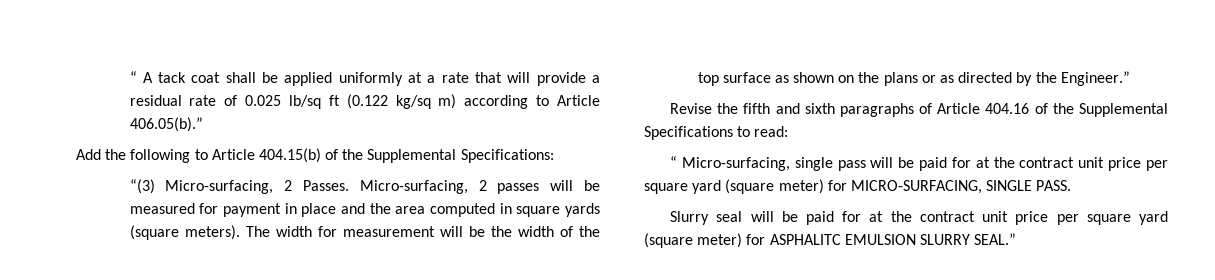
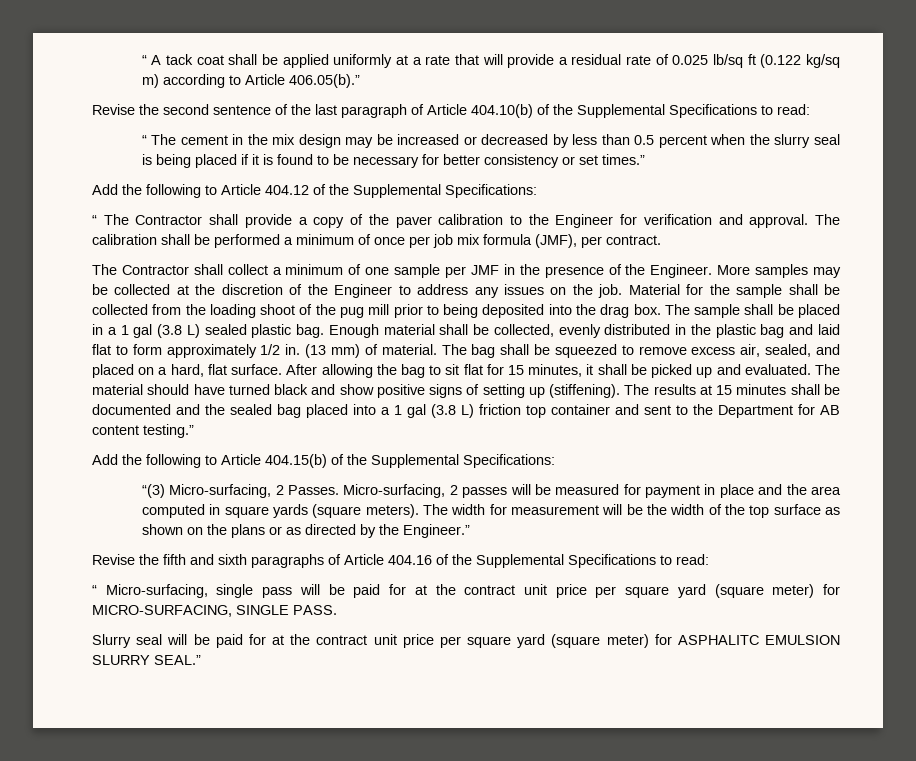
(203, 124) none -> [92,104,810,118] [141,134,840,148] [141,154,645,168] [92,184,537,198] [92,214,840,228] [92,234,661,248] [92,264,842,278] [92,284,841,298] [92,304,841,318] [92,324,841,338] [92,344,841,358] [92,364,841,378] [92,384,841,398] [92,404,840,418] [92,424,194,438] // Revise the second sentence of the last paragraph of Article 404.10(b) of the Supplemental Specifications to read: // “ The cement in the mix design may be increased or decreased by less than 0.5 percent when the slurry seal is being placed if it is found to be necessary for better consistency or set times.” // Add the following to Article 404.12 of the Supplemental Specifications: // “ The Contractor shall provide a copy of the paver calibration to the Engineer for verification and approval. The calibration shall be performed a minimum of once per job mix formula (JMF), per contract. // The Contractor shall collect a minimum of one sample per JMF in the presence of the Engineer. More samples may be collected at the discretion of the Engineer to address any issues on the job. Material for the sample shall be collected from the loading shoot of the pug mill prior to being deposited into the drag box. The sample shall be placed in a 1 gal (3.8 L) sealed plastic bag. Enough material shall be collected, evenly distributed in the plastic bag and laid flat to form approximately 1/2 in. (13 mm) of material. The bag shall be squeezed to remove excess air, sealed, and placed on a hard, flat surface. After allowing the bag to sit flat for 15 minutes, it shall be picked up and evaluated. The material should have turned black and show positive signs of setting up (stiffening). The results at 15 minutes shall be documented and the sealed bag placed into a 1 gal (3.8 L) friction top container and sent to the Department for AB content testing.”

